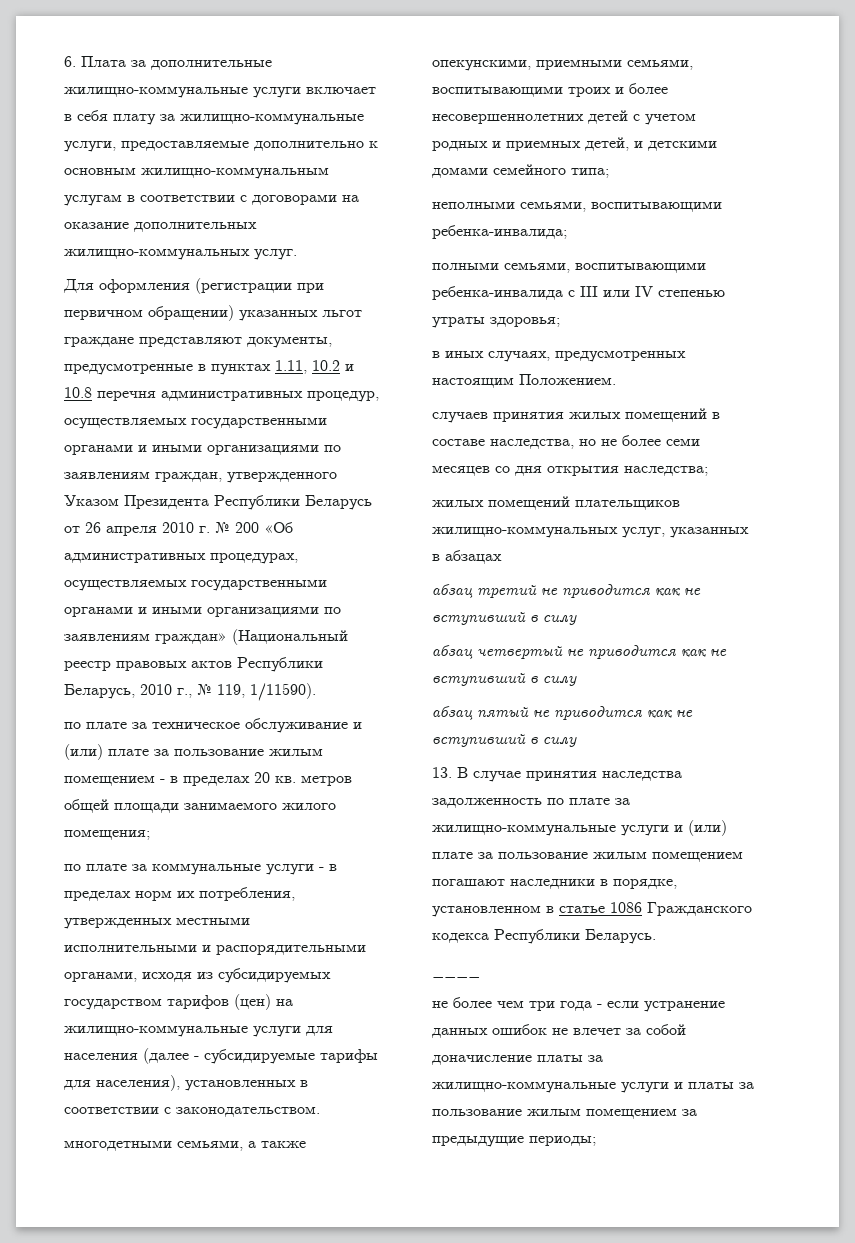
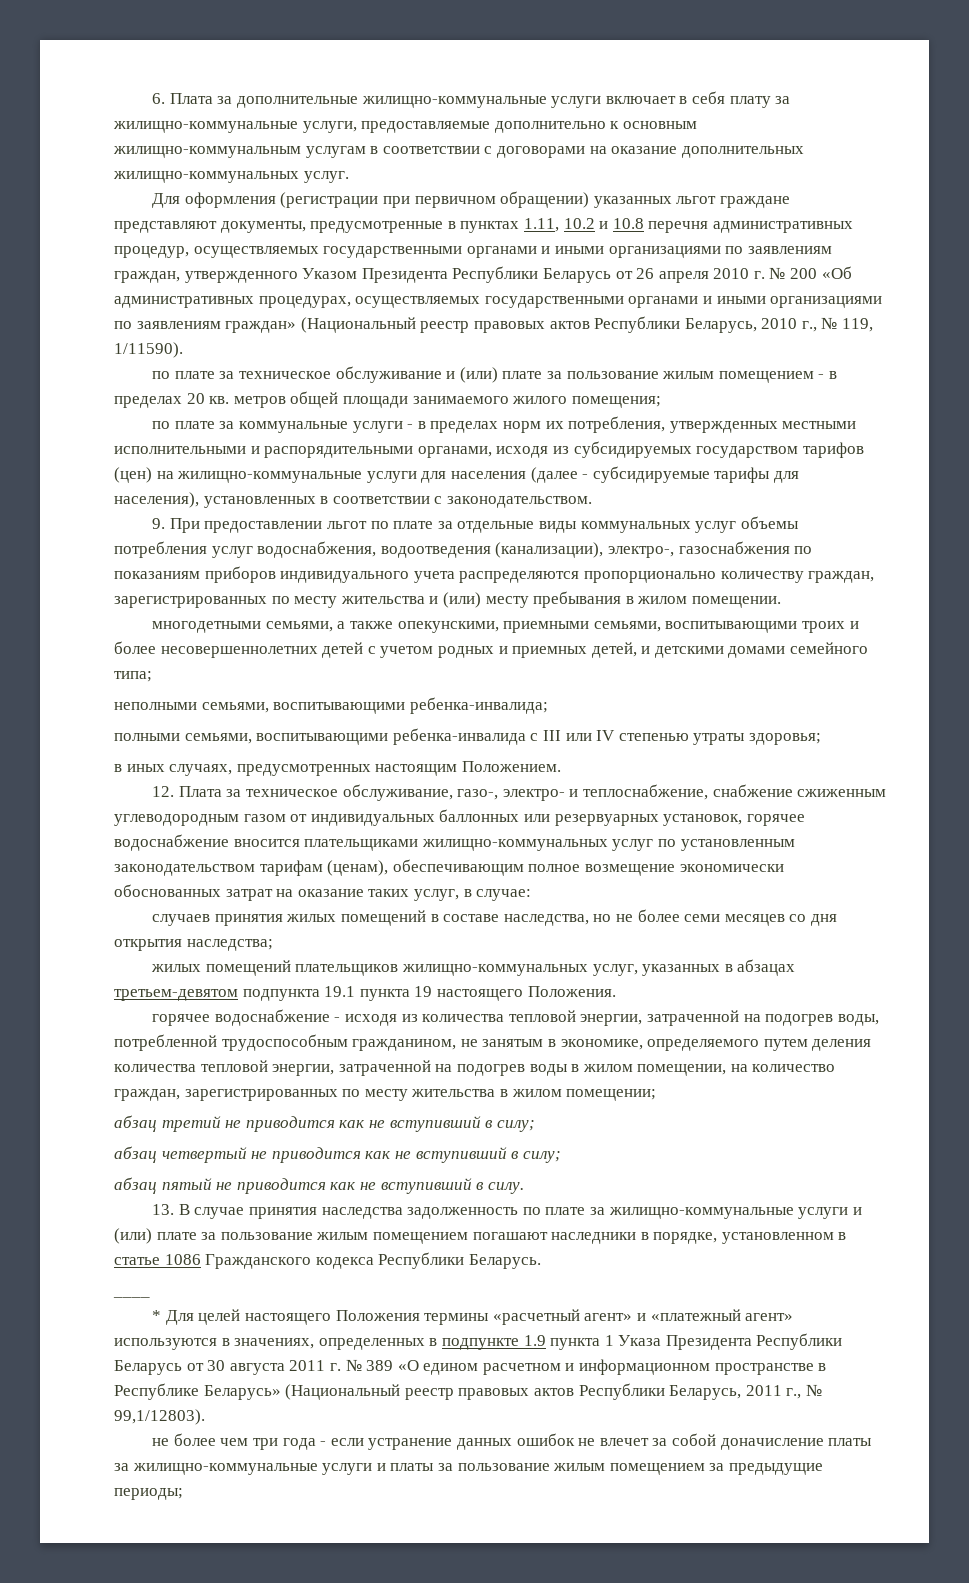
(320, 1111) none -> [152,516,799,533] [114,541,813,558] [114,566,875,583] [114,591,781,608] // 9. При предоставлении льгот по плате за отдельные виды коммунальных услуг объемы потребления услуг водоснабжения, водоотведения (канализации), электро-, газоснабжения по показаниям приборов индивидуального учета распределяются пропорционально количеству граждан, зарегистрированных по месту жительства и (или) месту пребывания в жилом помещении.
(616, 379) none -> [152,784,887,801] [114,809,805,826] [114,834,795,851] [114,859,784,876] [114,884,532,901] // 12. Плата за техническое обслуживание, газо-, электро- и теплоснабжение, снабжение сжиженным углеводородным газом от индивидуальных баллонных или резервуарных установок, горячее водоснабжение вносится плательщиками жилищно-коммунальных услуг по установленным законодательством тарифам (ценам), обеспечивающим полное возмещение экономически обоснованных затрат на оказание таких услуг, в случае:
(502, 557) none -> [114,986,616,1001] [152,1009,879,1026] [114,1034,872,1051] [114,1060,836,1076] [114,1089,657,1101] третьем-девятом подпункта 19.1 пункта 19 настоящего Положения. // горячее водоснабжение - исходя из количества тепловой энергии, затраченной на подогрев воды, потребленной трудоспособным гражданином, не занятым в экономике, определяемого путем деления количества тепловой энергии, затраченной на подогрев воды в жилом помещении, на количество граждан, зарегистрированных по месту жительства в жилом помещении;
[543,615,577,625] силу -> [496,1120,535,1132] силу;
[543,676,577,686] силу -> [522,1151,561,1163] силу;
[543,737,577,747] силу -> [487,1182,524,1194] силу.
(480, 976) none -> [152,1309,794,1325] [114,1333,843,1350] [114,1359,827,1375] [114,1383,822,1400] [114,1409,205,1425] // * Для целей настоящего Положения термины «расчетный агент» и «платежный агент» используются в значениях, определенных в подпункте 1.9 пункта 1 Указа Президента Республики Беларусь от 30 августа 2011 г. № 389 «О едином расчетном и информационном пространстве в Республике Беларусь» (Национальный реестр правовых актов Республики Беларусь, 2011 г., № 99,1/12803).

